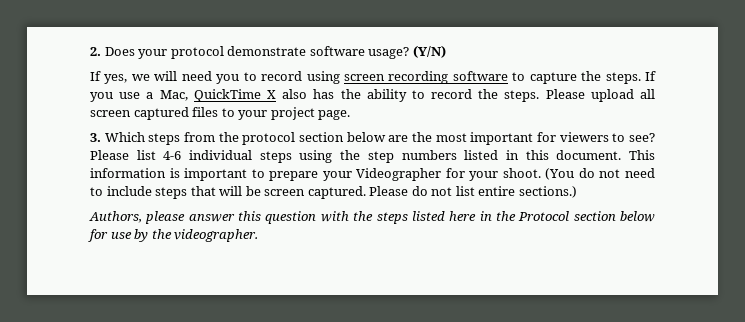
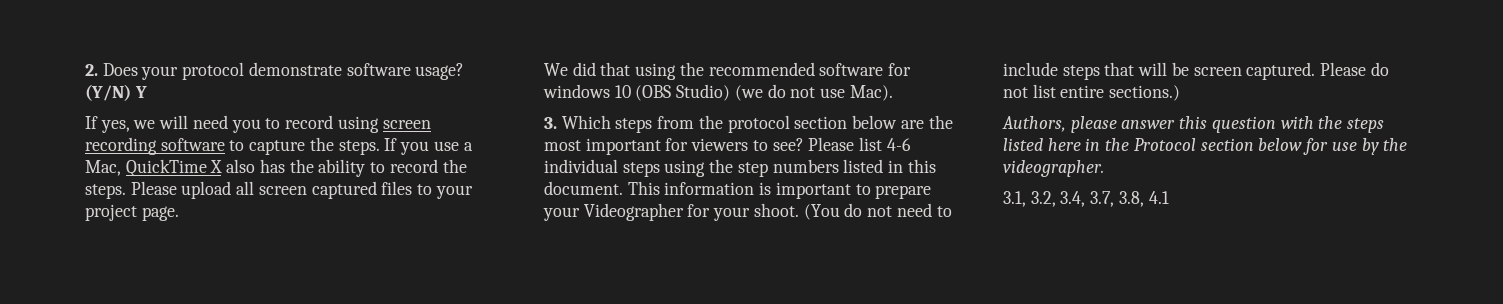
(446, 51) none -> [134,86,147,98] Y
(351, 115) none -> [544,62,912,80] [543,84,893,101] // We did that using the recommended software for windows 10 (OBS Studio) (we do not use Mac).
(259, 235) none -> [1003,191,1169,207] // 3.1, 3.2, 3.4, 3.7, 3.8, 4.1

